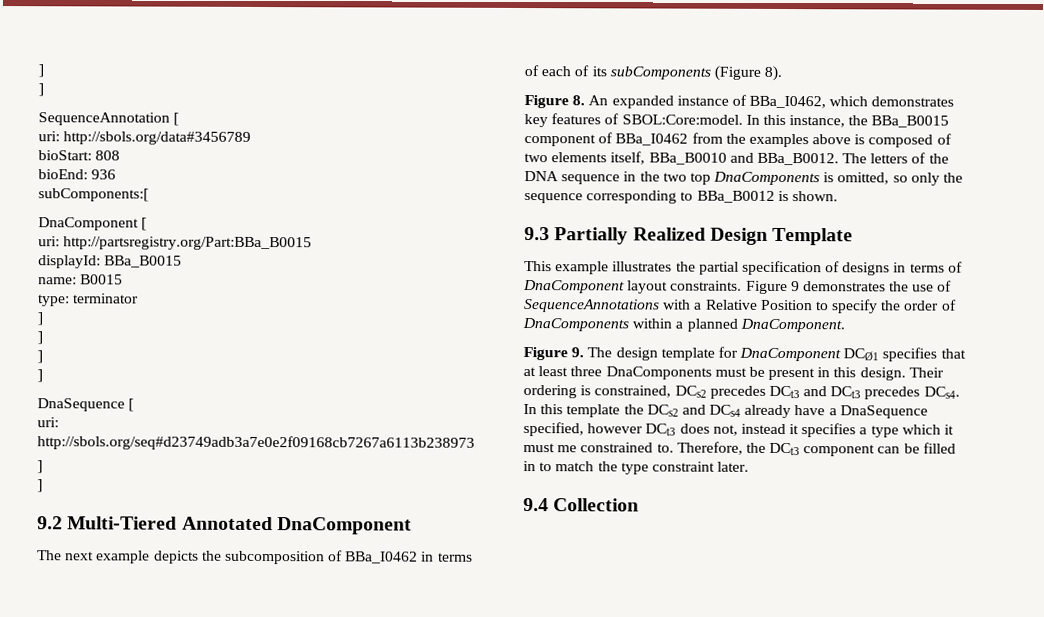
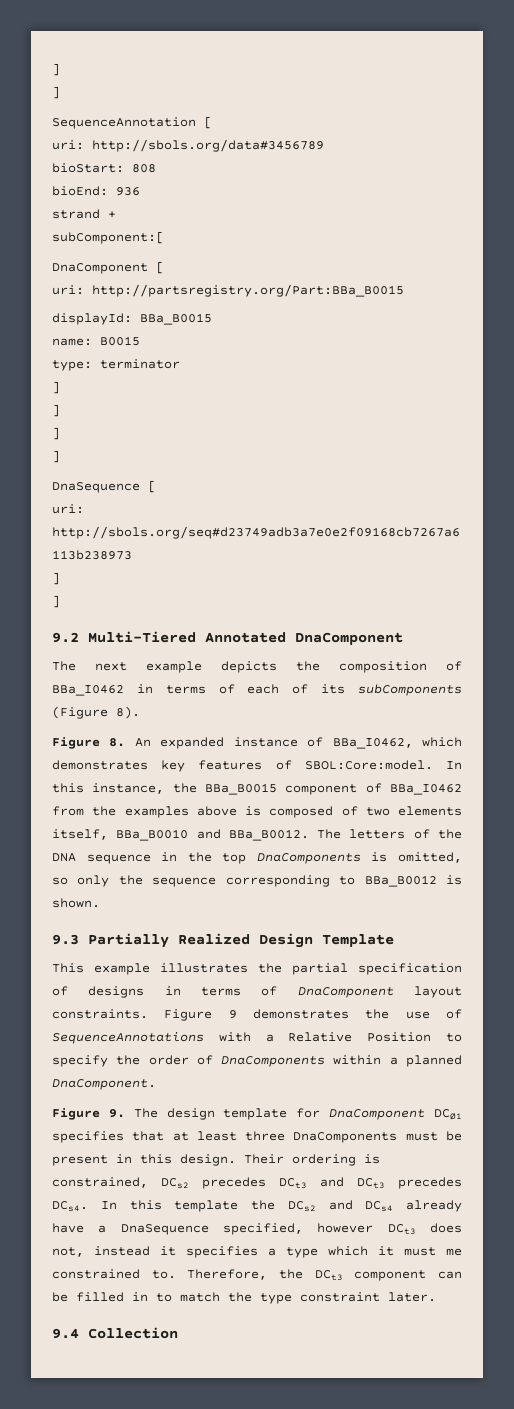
[38,188,149,202] subComponents:[ -> [52,209,116,219] [52,231,164,244] strand + // subComponent:[
[224,550,325,565] subcomposition -> [339,661,427,673] composition
[662,172,687,182] two -> (212, 857) none

